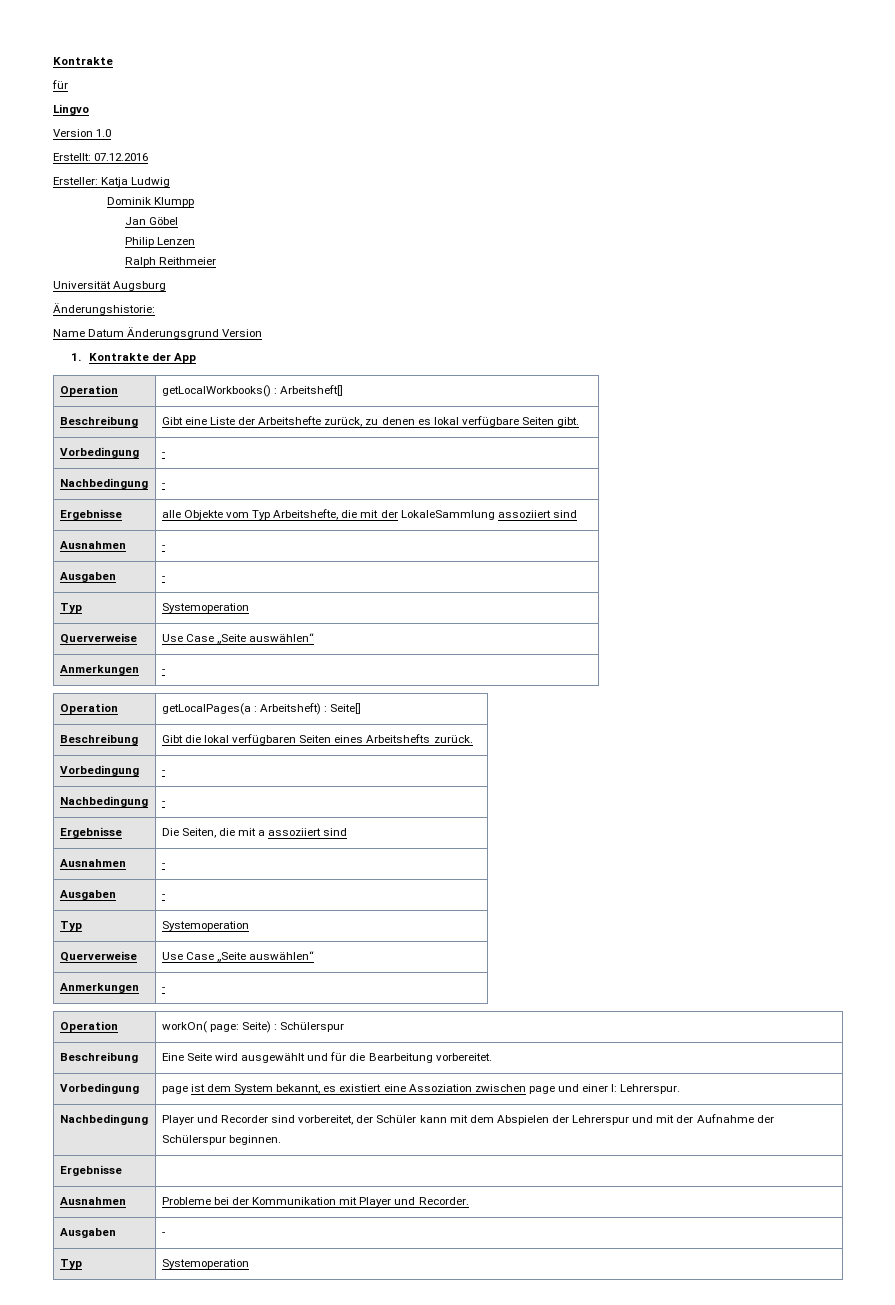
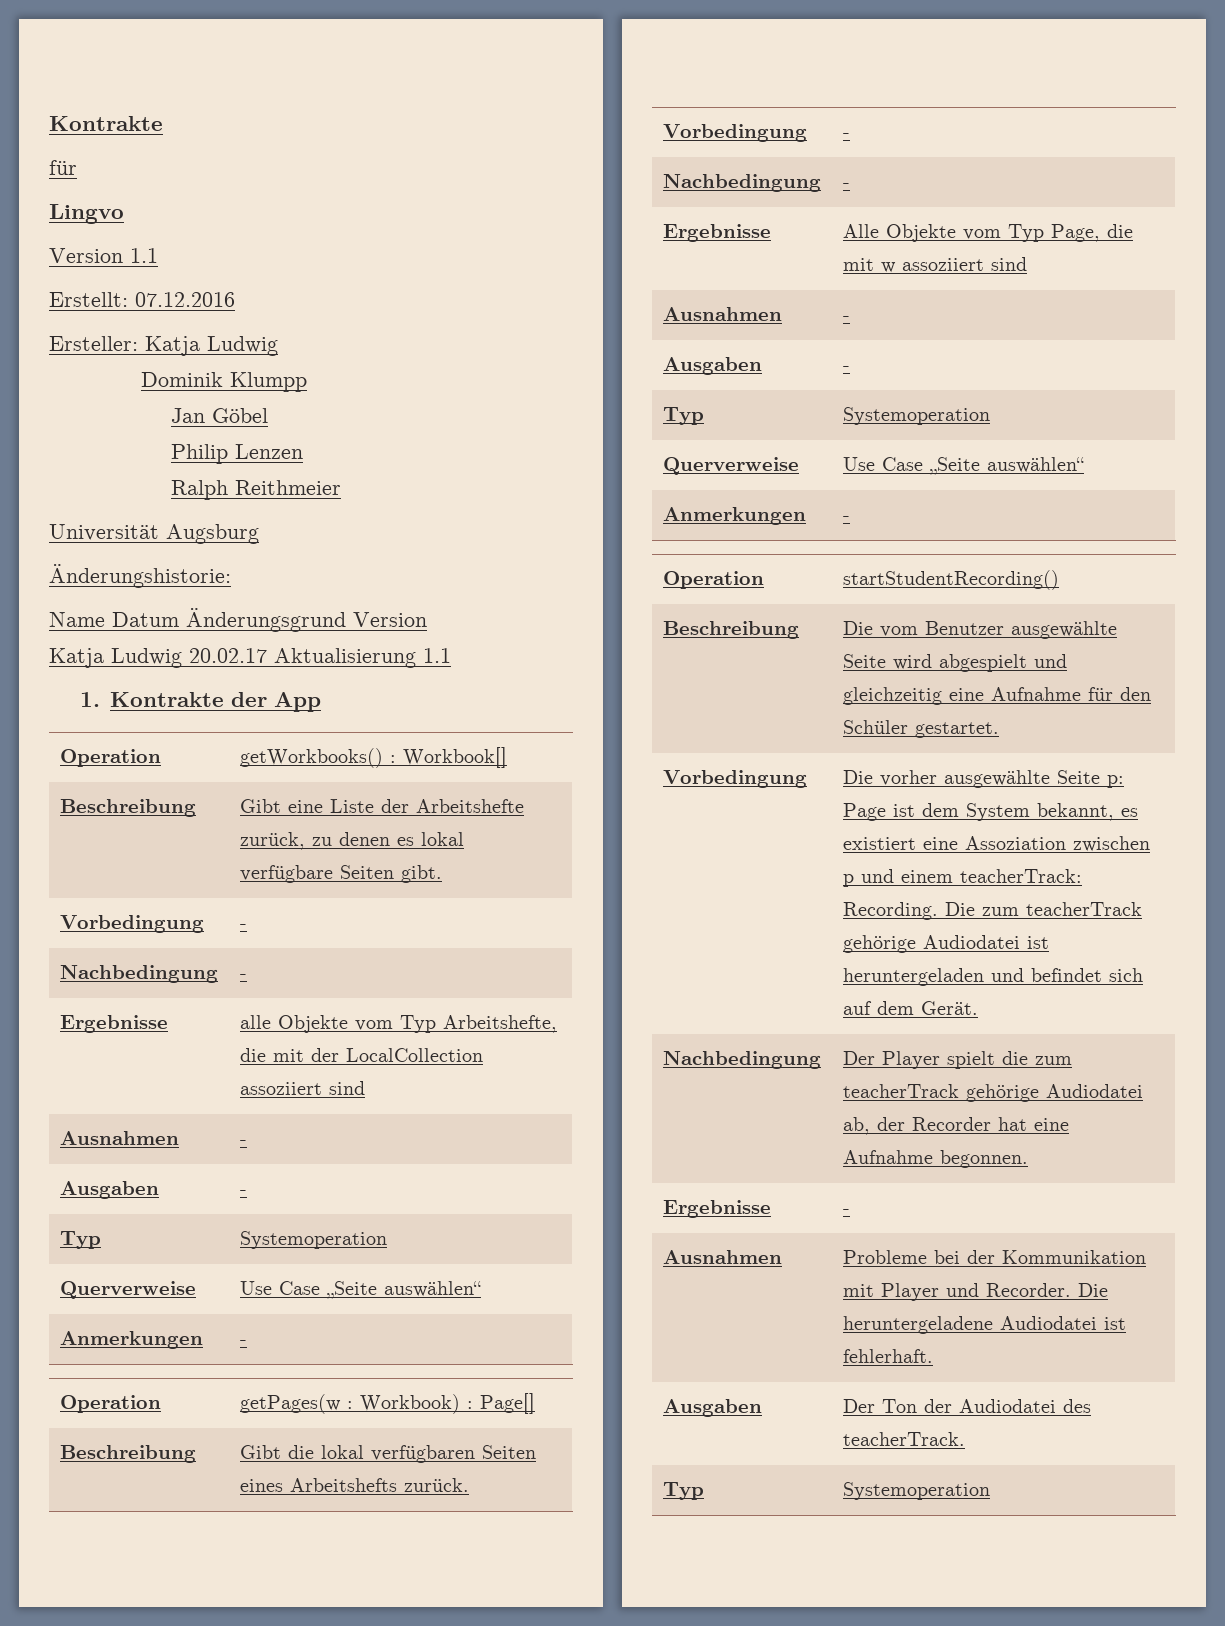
[96,129,112,137] 1.0 -> [130,248,158,263] 1.1
(263, 333) none -> [49,648,451,668] // Katja Ludwig 20.02.17 Aktualisierung 1.1
[161,385,344,397] getLocalWorkbooks() : Arbeitsheft[] -> [239,747,507,768] getWorkbooks() : Workbook[]
[400,510,495,520] LokaleSammlung -> [345,1048,483,1062] LocalCollection
[161,703,362,715] getLocalPages(a : Arbeitsheft) : Seite[] -> [239,1393,535,1414] getPages(w : Workbook) : Page[]
[161,828,266,838] Die Seiten, die mit a -> [842,224,1133,242] [842,258,896,273] Alle Objekte vom Typ Page, die mit w
[161,1021,345,1033] [59,1052,138,1063] [161,1052,492,1063] [59,1083,139,1094] [161,1086,188,1094] workOn( page: Seite) : Schülerspur // Beschreibung | Eine Seite wird ausgewählt und für die Bearbeitung vorbereitet. // Vorbedingung | page -> [842,570,1059,590] [662,621,799,639] [842,621,1117,639] [842,654,1067,672] [842,687,1151,705] [842,720,999,738] [662,770,807,788] [842,770,1124,788] [842,803,886,821] startStudentRecording() // Beschreibung | Die vom Benutzer ausgewählte Seite wird abgespielt und gleichzeitig eine Aufnahme für den Schüler gestartet. // Vorbedingung | Die vorher ausgewählte Seite p: Page
[528,1084,681,1094] [59,1114,148,1125] [161,1114,774,1125] [161,1135,281,1145] [59,1165,122,1176] page und einer l: Lehrerspur. // Nachbedingung | Player und Recorder sind vorbereitet, der Schüler kann mit dem Abspielen der Lehrerspur und mit der Aufnahme der Schülerspur beginnen. // Ergebnisse | -> [842,869,1082,887] [842,902,1142,920] [842,935,1049,953] [842,968,1143,986] [842,1001,978,1015] [662,1051,821,1069] [842,1051,1072,1069] [842,1084,1143,1102] [842,1117,1069,1135] [842,1150,1028,1168] [662,1200,771,1218] [842,1209,850,1214] p und einem teacherTrack: Recording. Die zum teacherTrack gehörige Audiodatei ist heruntergeladen und befindet sich auf dem Gerät. // Nachbedingung | Der Player spielt die zum teacherTrack gehörige Audiodatei ab, der Recorder hat eine Aufnahme begonnen. // Ergebnisse | -
[59,1228,116,1238] [161,1232,165,1236] // Ausgaben | - -> [1077,1283,1108,1297] [842,1316,1126,1334] [842,1349,933,1363] [662,1399,762,1417] [842,1399,1091,1413] [842,1432,965,1446] Die heruntergeladene Audiodatei ist fehlerhaft. // Ausgaben | Der Ton der Audiodatei des teacherTrack.

